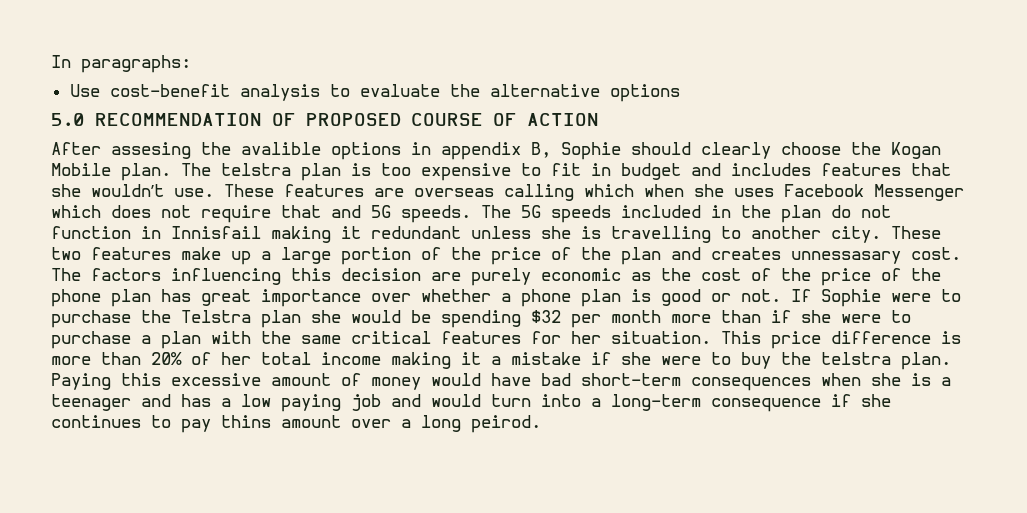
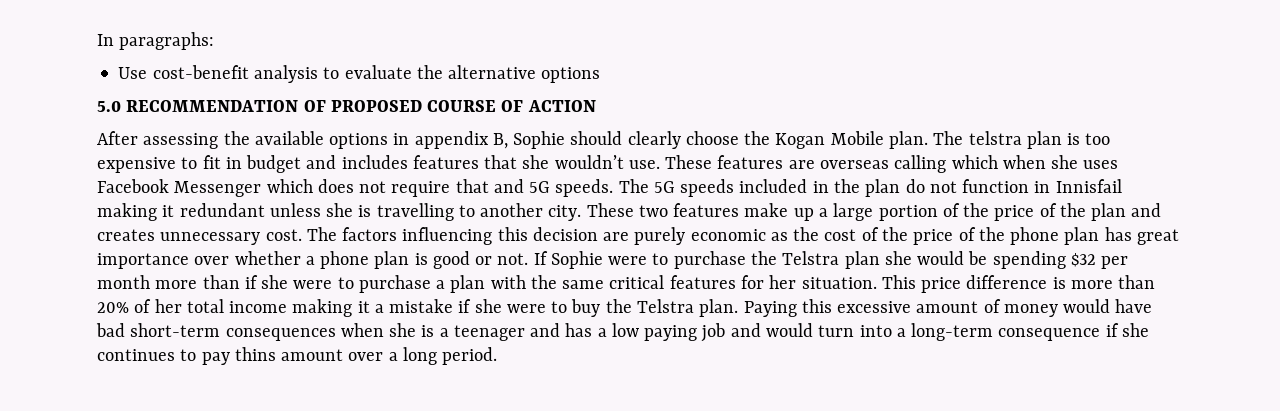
[111,142,321,159] assesing the avalible -> [143,131,324,149] assessing the available
[791,251,901,264] unnessasary -> [160,232,261,245] unnecessary
[821,352,891,365] telstra -> [636,299,694,313] Telstra
[471,415,541,433] peirod. -> [442,347,498,365] period.

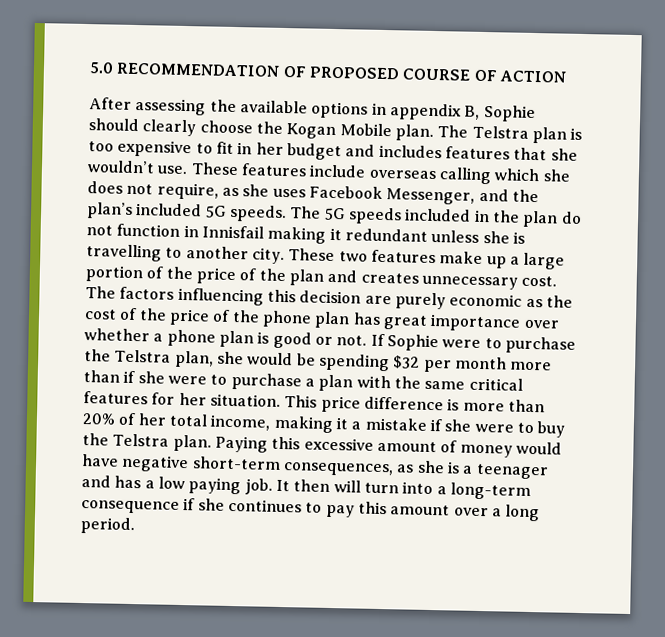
[97,32,215,50] [118,65,601,83] In paragraphs: // Use cost-benefit analysis to evaluate the alternative options // -> (89, 68) none
[968,131,1022,145] telstra -> [471,125,529,139] Telstra
(242, 163) none -> [255,142,284,155] her
[788,160,815,169] are -> [309,164,367,178] include
[1002,155,1119,169] [97,179,524,197] when she uses Facebook Messenger which does not require that and -> [542,169,571,182] [87,181,539,205] [86,202,203,219] she does not require, as she uses Facebook Messenger, and the plan’s included
[844,251,880,269] plan -> [173,350,214,368] plan,
[229,301,288,313] income -> [210,414,272,431] income,
[96,323,384,341] bad short-term consequences when -> [121,454,415,477] negative short-term consequences, as
[701,323,813,342] job and would -> [244,478,361,495] job. It then will
[234,347,276,361] thins -> [357,501,387,515] this

